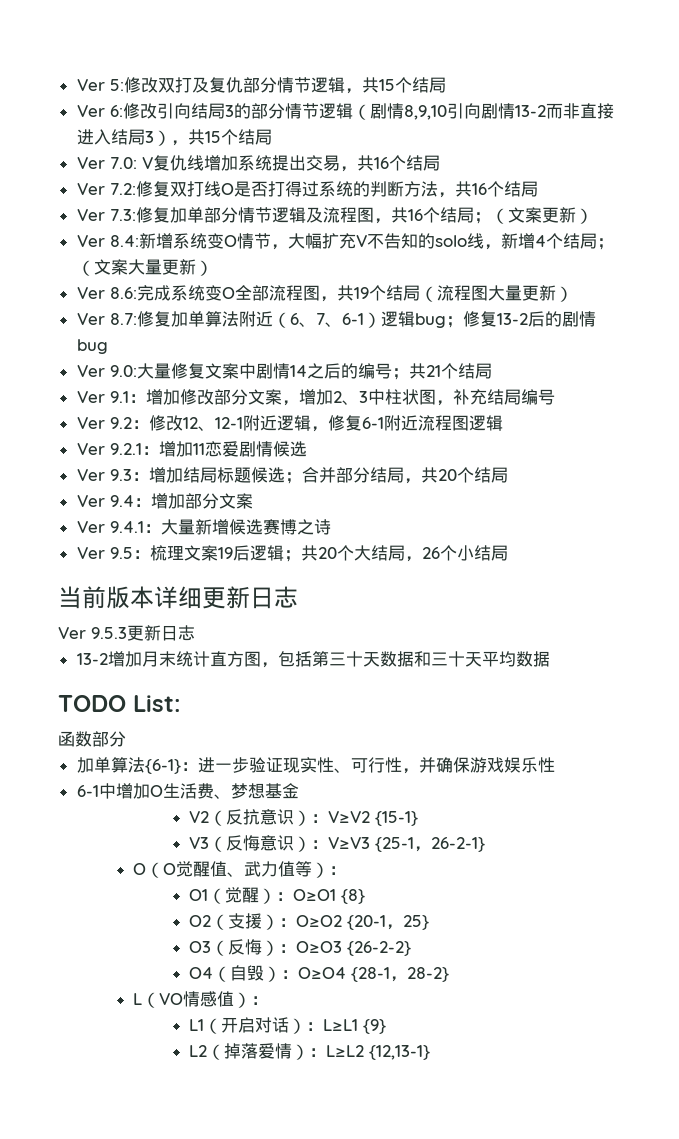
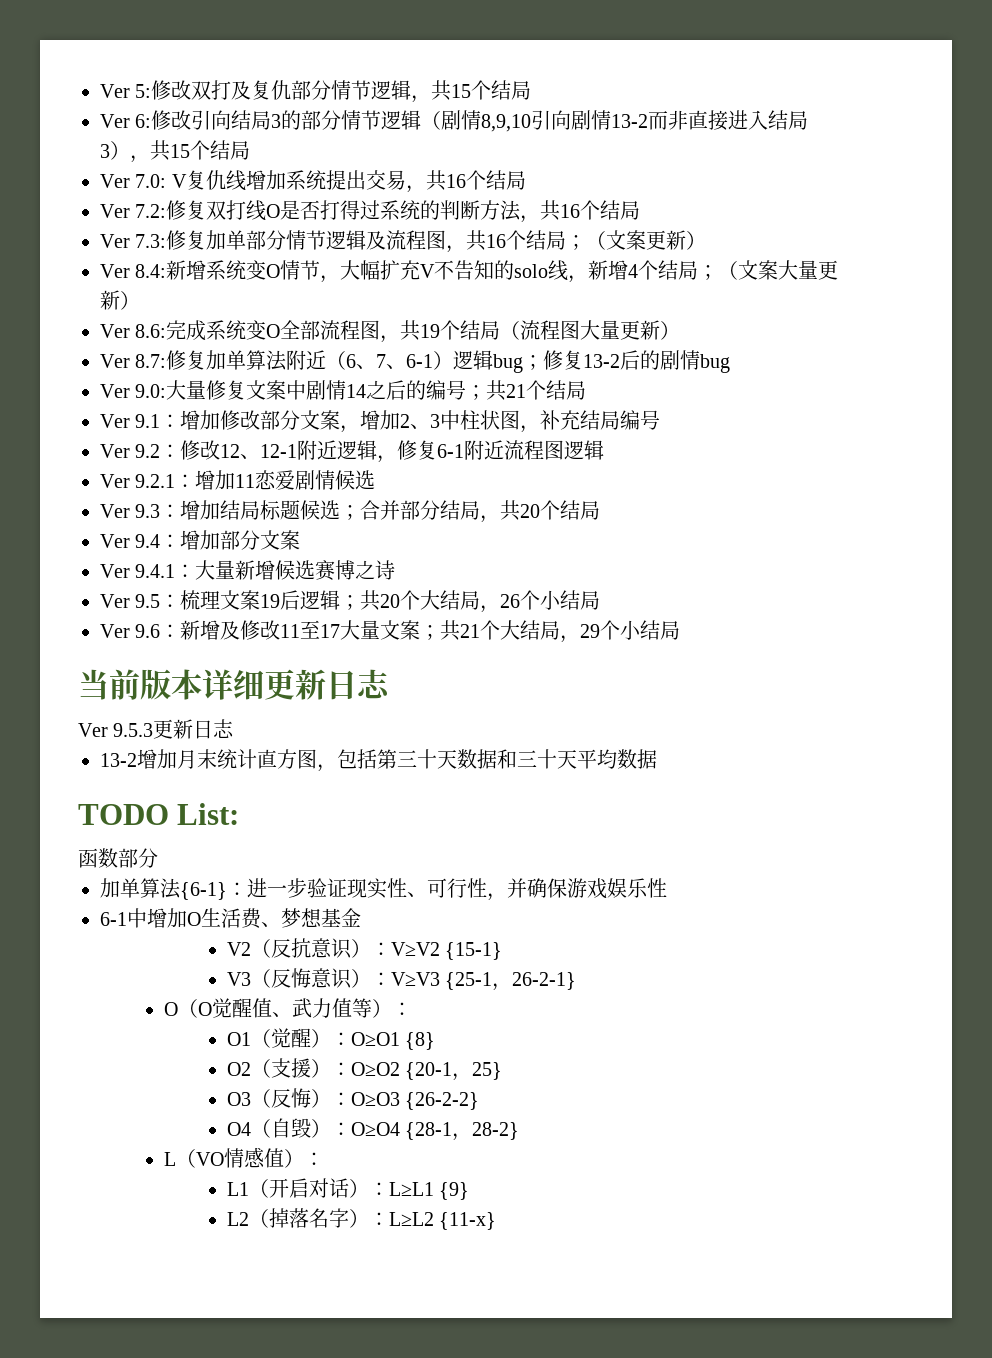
(508, 553) none -> [100,620,681,643] // Ver 9.6：新增及修改11至17大量文案；共21个大结局，29个小结局
[258,1043,293,1059] 爱情 -> [309,1208,350,1228] 名字
[369,1045,431,1060] {12,13-1} -> [439,1212,497,1230] {11-x}

